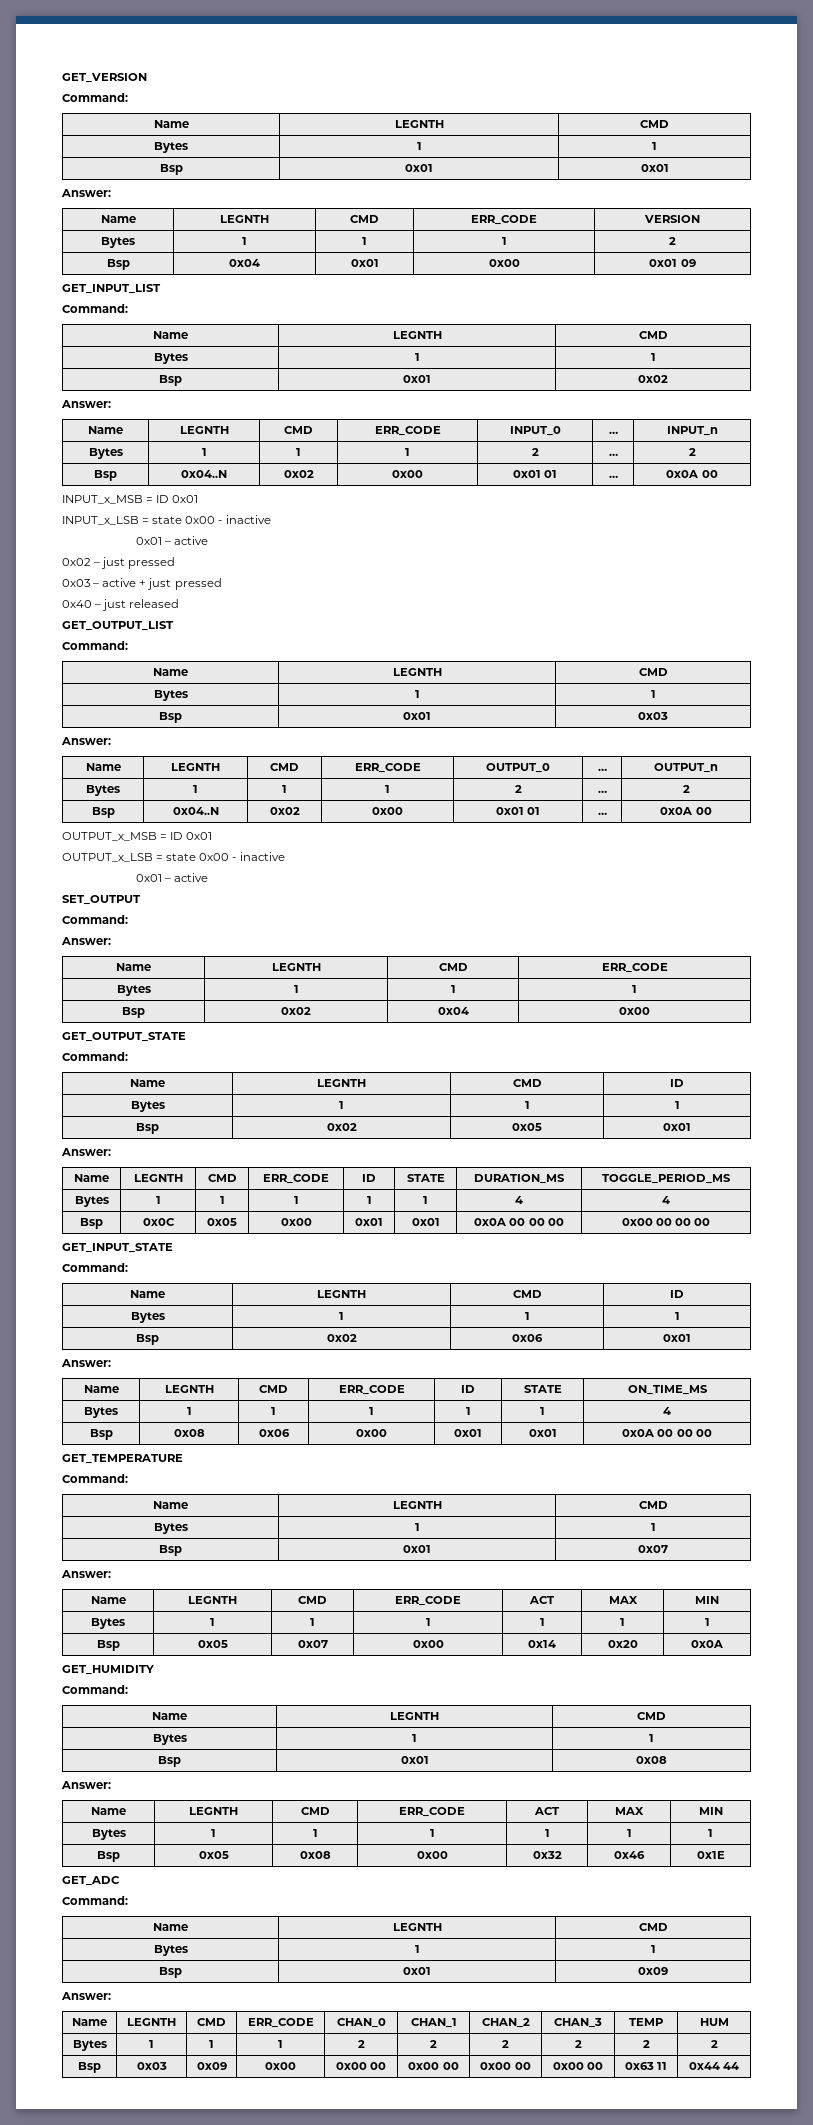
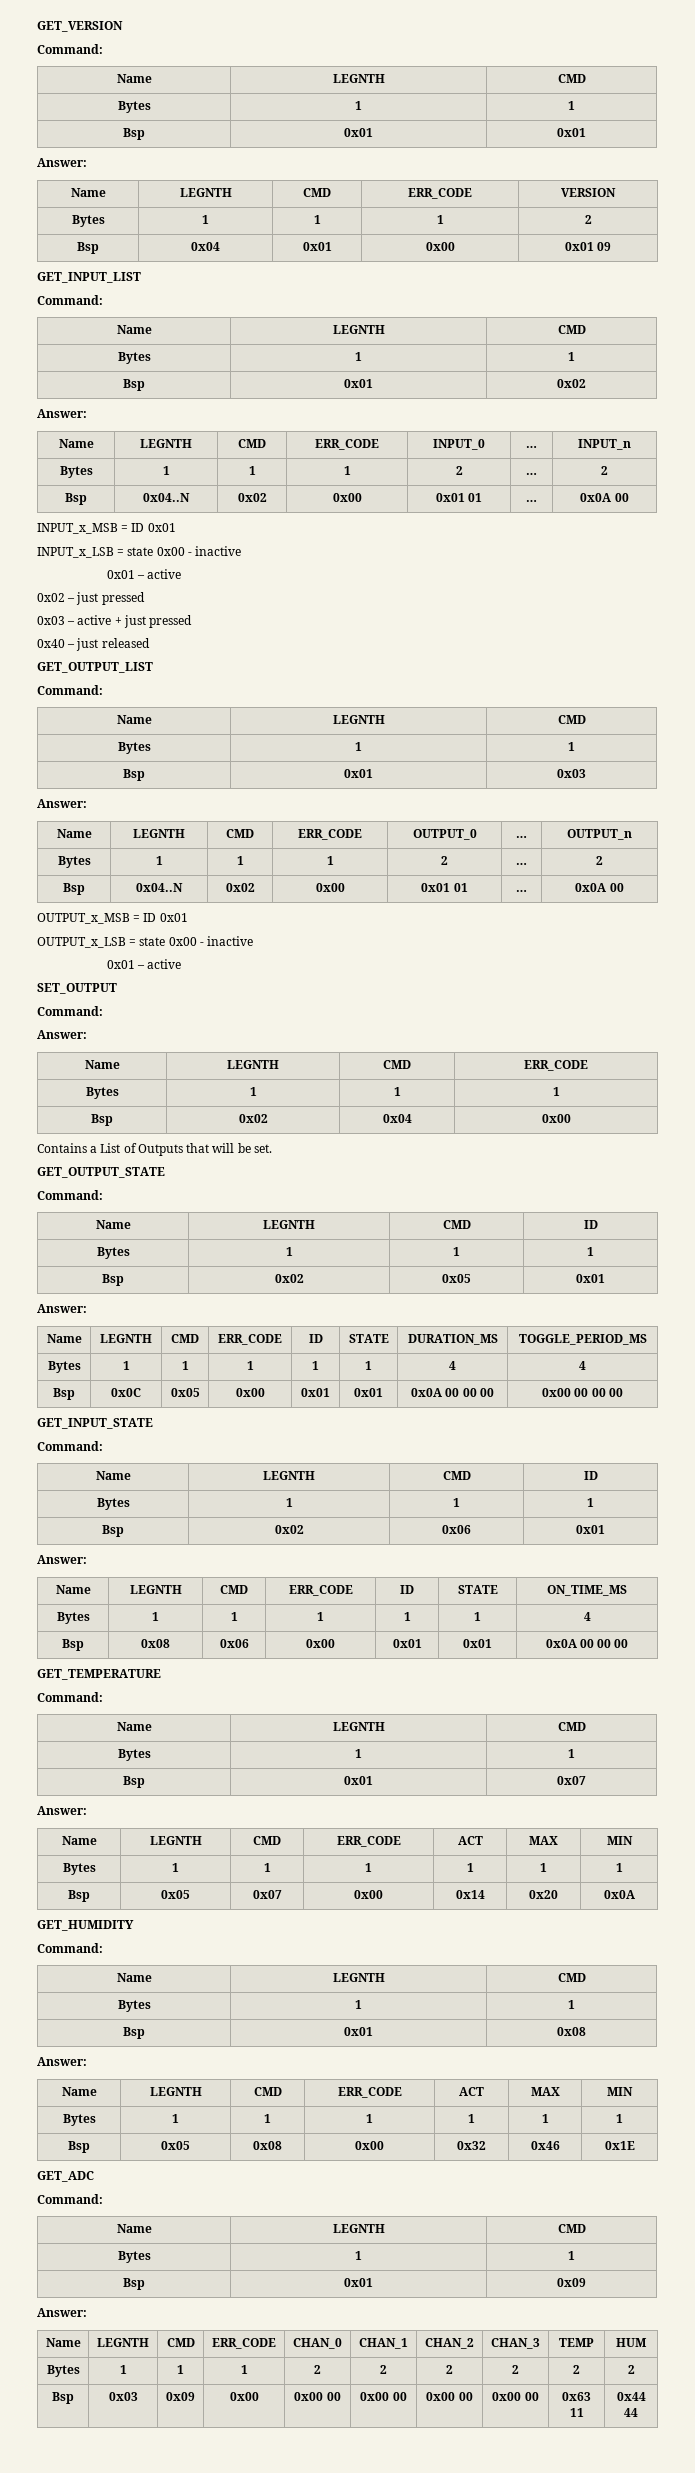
(650, 1011) none -> [37,1143,272,1156] // Contains a List of Outputs that will be set.

